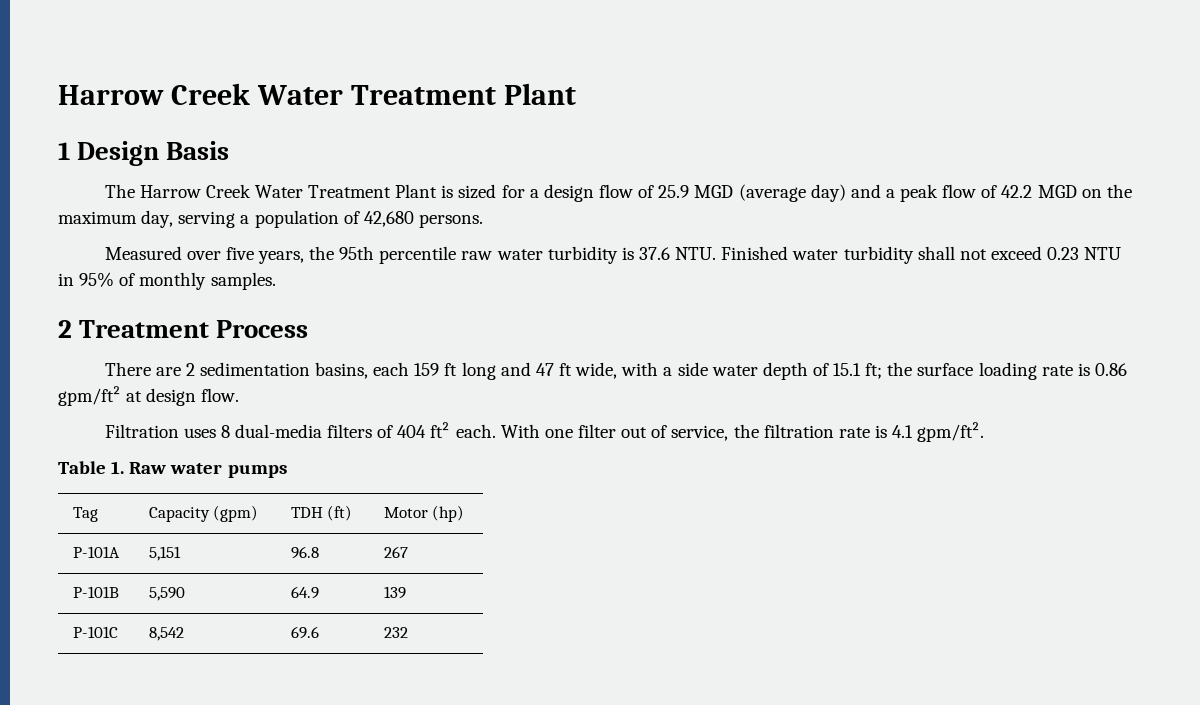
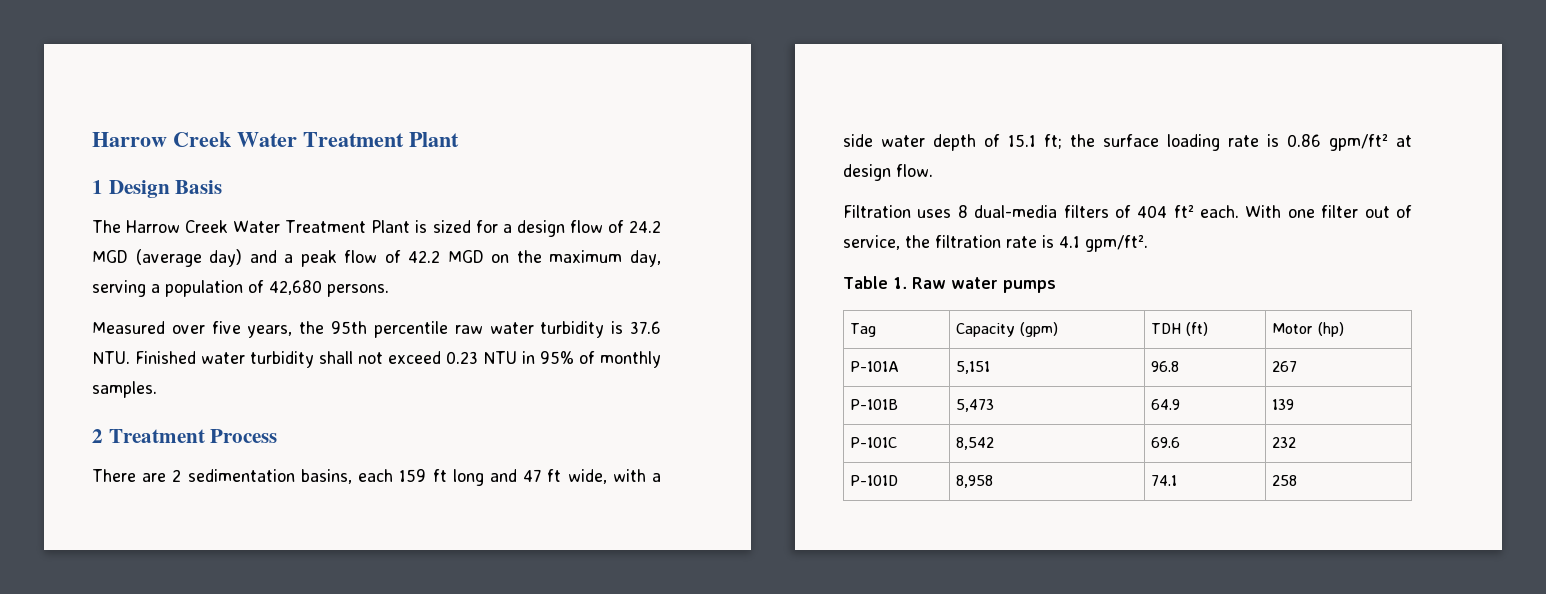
[658,185,690,198] 25.9 -> [629,220,661,233] 24.2
[148,587,185,601] 5,590 -> [956,399,995,412] 5,473
(408, 632) none -> [850,475,899,486] [956,475,994,488] [1151,475,1178,486] [1272,475,1298,486] // P-101D | 8,958 | 74.1 | 258

